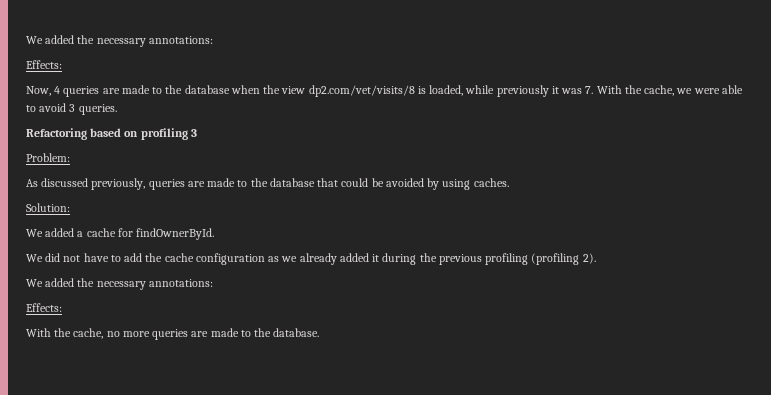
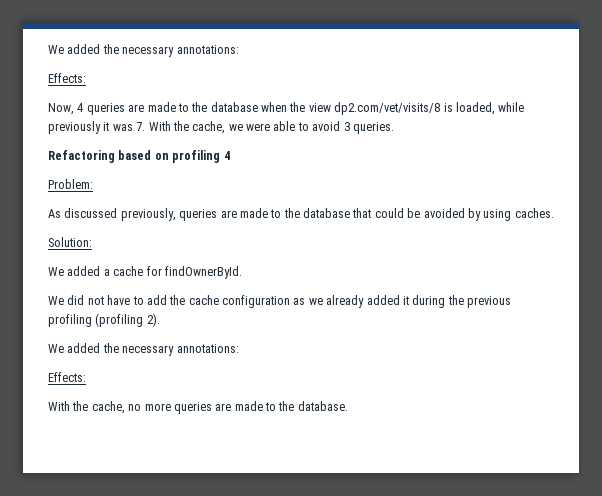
[190,129,197,137] 3 -> [223,151,230,160] 4

